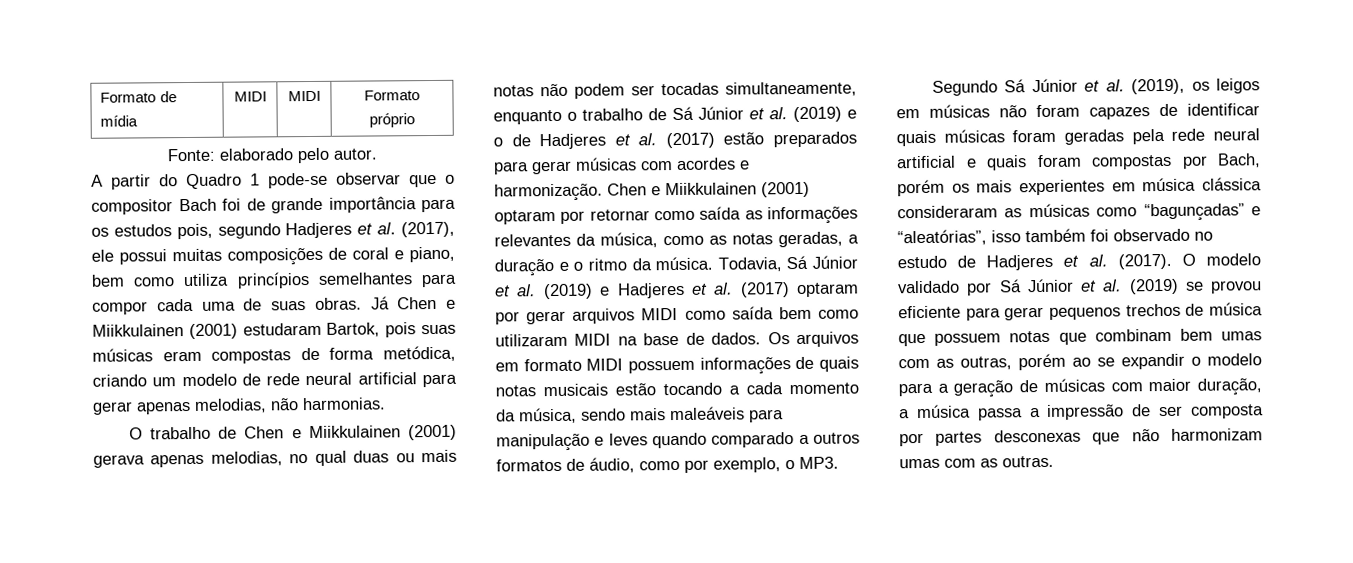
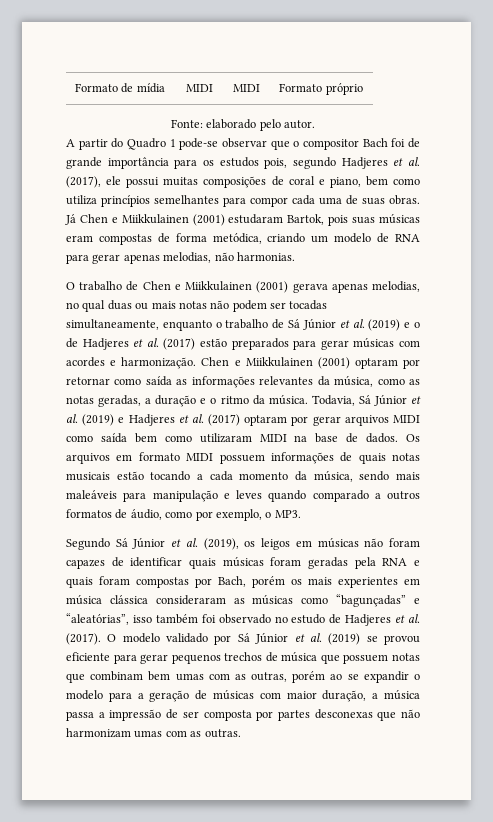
[266,372,417,386] rede neural artificial -> [395,234,421,242] RNA
[1171,128,1260,141] [896,155,956,169] rede neural artificial -> [382,558,408,566] RNA

